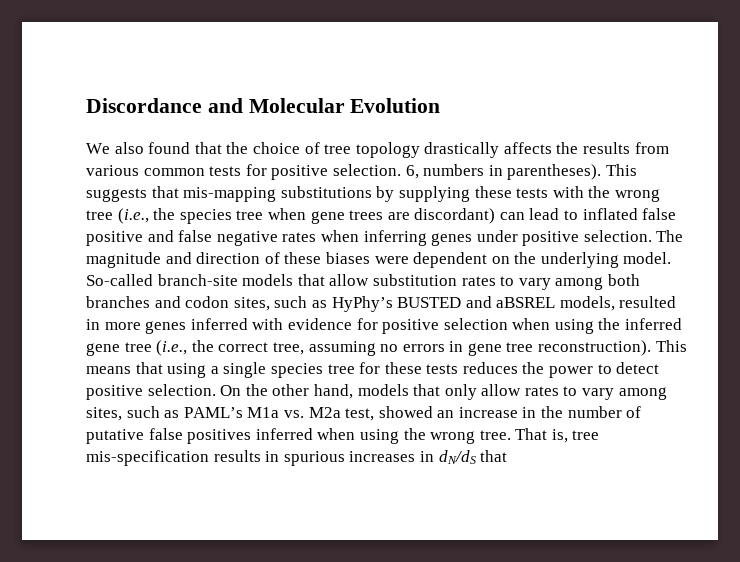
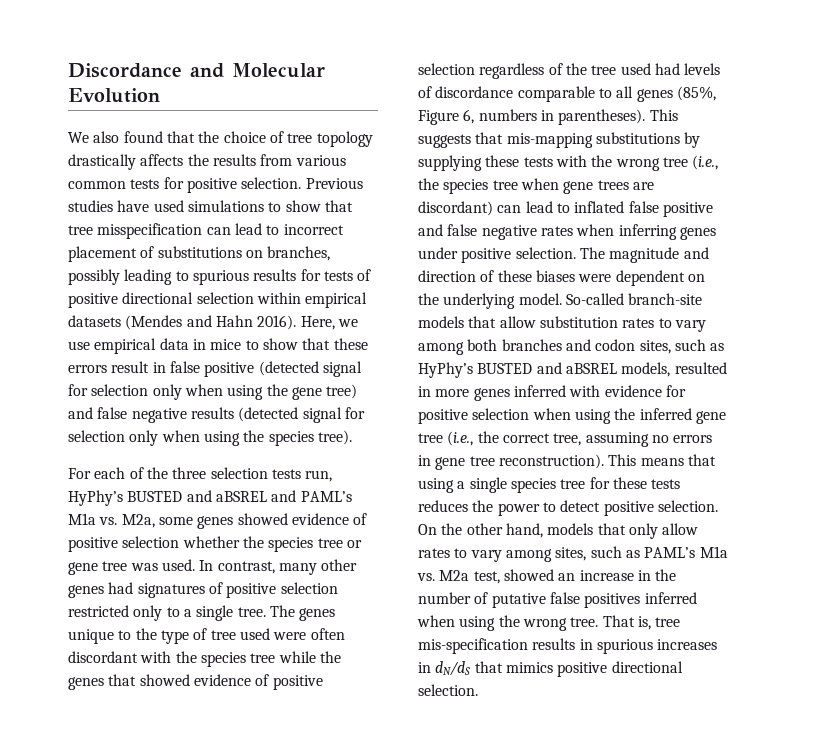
(401, 170) none -> [305,178,363,189] [68,200,353,212] [68,223,344,239] [68,246,331,262] [68,269,372,285] [68,292,368,308] [68,315,358,330] [68,338,368,354] [68,361,362,377] [68,384,358,400] [68,407,365,423] [68,430,352,446] [68,467,333,482] [68,490,352,506] [68,513,368,529] [68,536,362,552] [68,559,358,575] [68,582,338,598] [68,605,336,621] [68,628,345,644] [68,651,341,667] [68,674,323,690] [418,63,721,79] [418,86,716,102] [418,110,459,125] Previous studies have used simulations to show that tree misspecification can lead to incorrect placement of substitutions on branches, possibly leading to spurious results for tests of positive directional selection within empirical datasets (Mendes and Hahn 2016). Here, we use empirical data in mice to show that these errors result in false positive (detected signal for selection only when using the gene tree) and false negative results (detected signal for selection only when using the species tree). // For each of the three selection tests run, HyPhy’s BUSTED and aBSREL and PAML’s M1a vs. M2a, some genes showed evidence of positive selection whether the species tree or gene tree was used. In contrast, many other genes had signatures of positive selection restricted only to a single tree. The genes unique to the type of tree used were often discordant with the species tree while the genes that showed evidence of positive selection regardless of the tree used had levels of discordance comparable to all genes (85%, Figure
(508, 456) none -> [505,661,683,677] [418,684,478,696] mimics positive directional selection.

